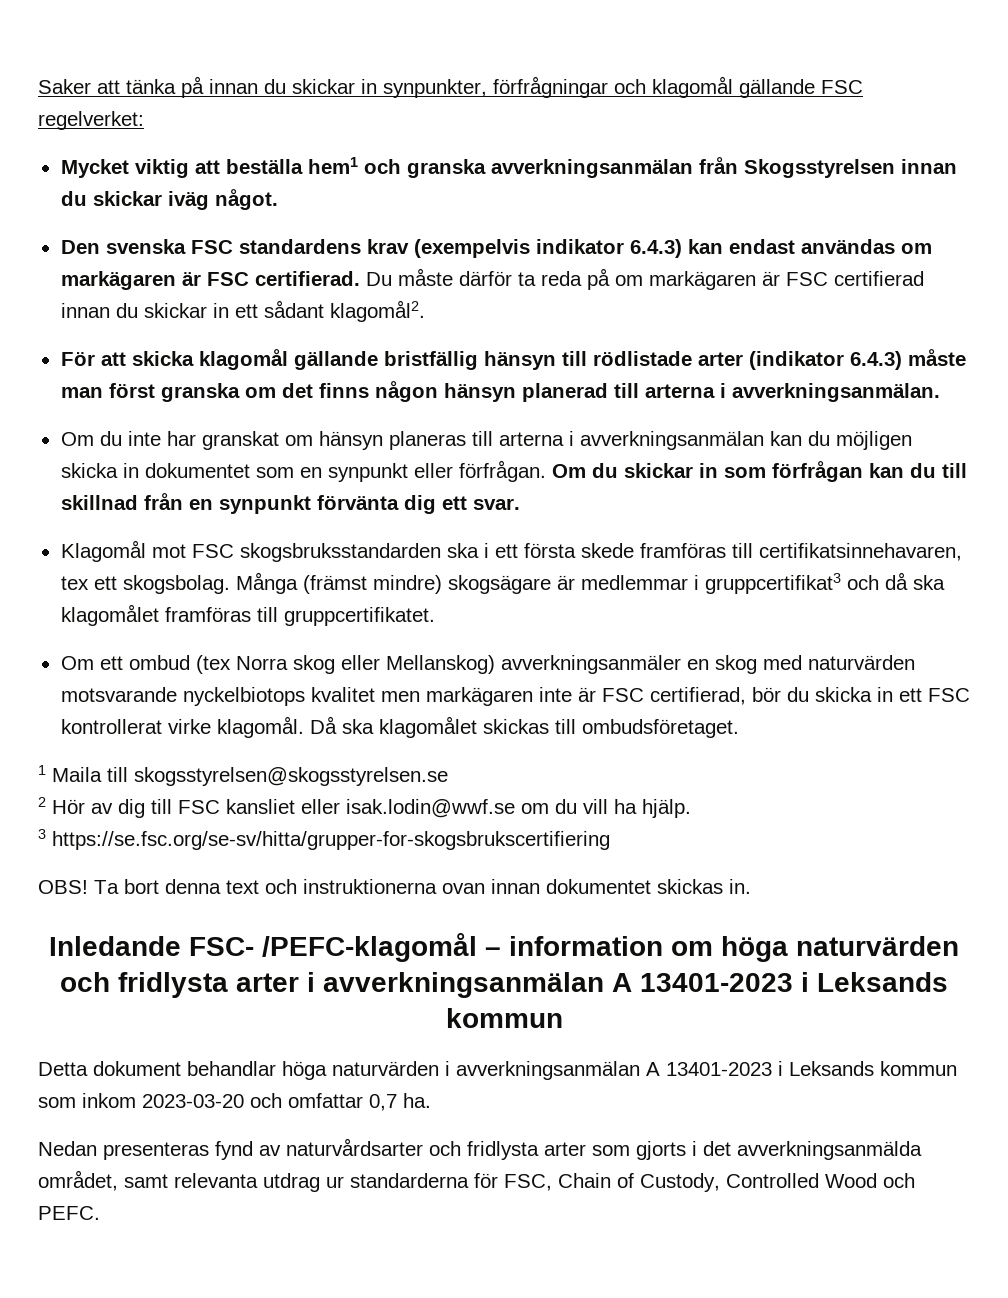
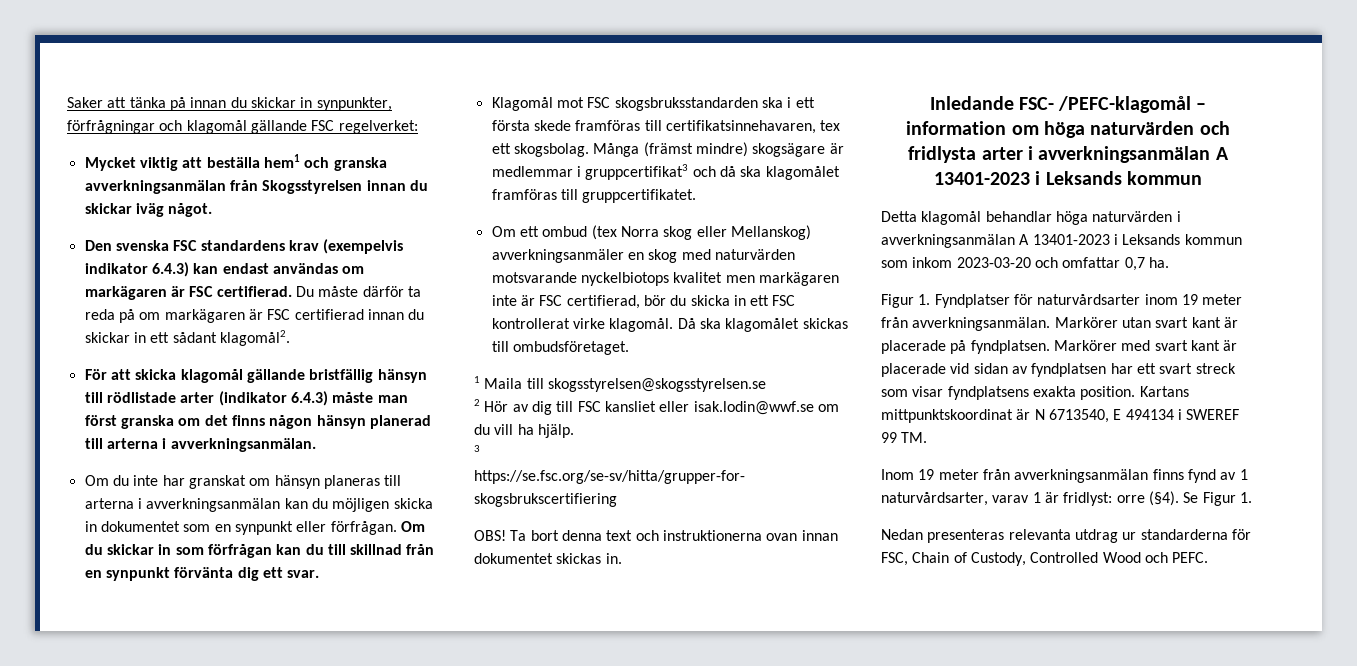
[93,1061,181,1076] dokument -> [921,211,982,225] klagomål
[38,1138,922,1160] [38,1170,168,1191] Nedan presenteras fynd av naturvårdsarter och fridlysta arter som gjorts i det avverkningsanmälda området, samt -> [881,294,1243,308] [881,317,1238,331] [881,340,1238,354] [881,363,1236,377] [881,386,1189,400] [881,409,1240,423] [881,432,928,443] [881,469,1248,483] [881,491,1252,506] [881,529,1005,543] Figur 1. Fyndplatser för naturvårdsarter inom 19 meter från avverkningsanmälan. Markörer utan svart kant är placerade på fyndplatsen. Markörer med svart kant är placerade vid sidan av fyndplatsen har ett svart streck som visar fyndplatsens exakta position. Kartans mittpunktskoordinat är N 6713540, E 494134 i SWEREF 99 TM. // Inom 19 meter från avverkningsanmälan finns fynd av 1 naturvårdsarter, varav 1 är fridlyst: orre (§4). Se Figur 1. // Nedan presenteras

